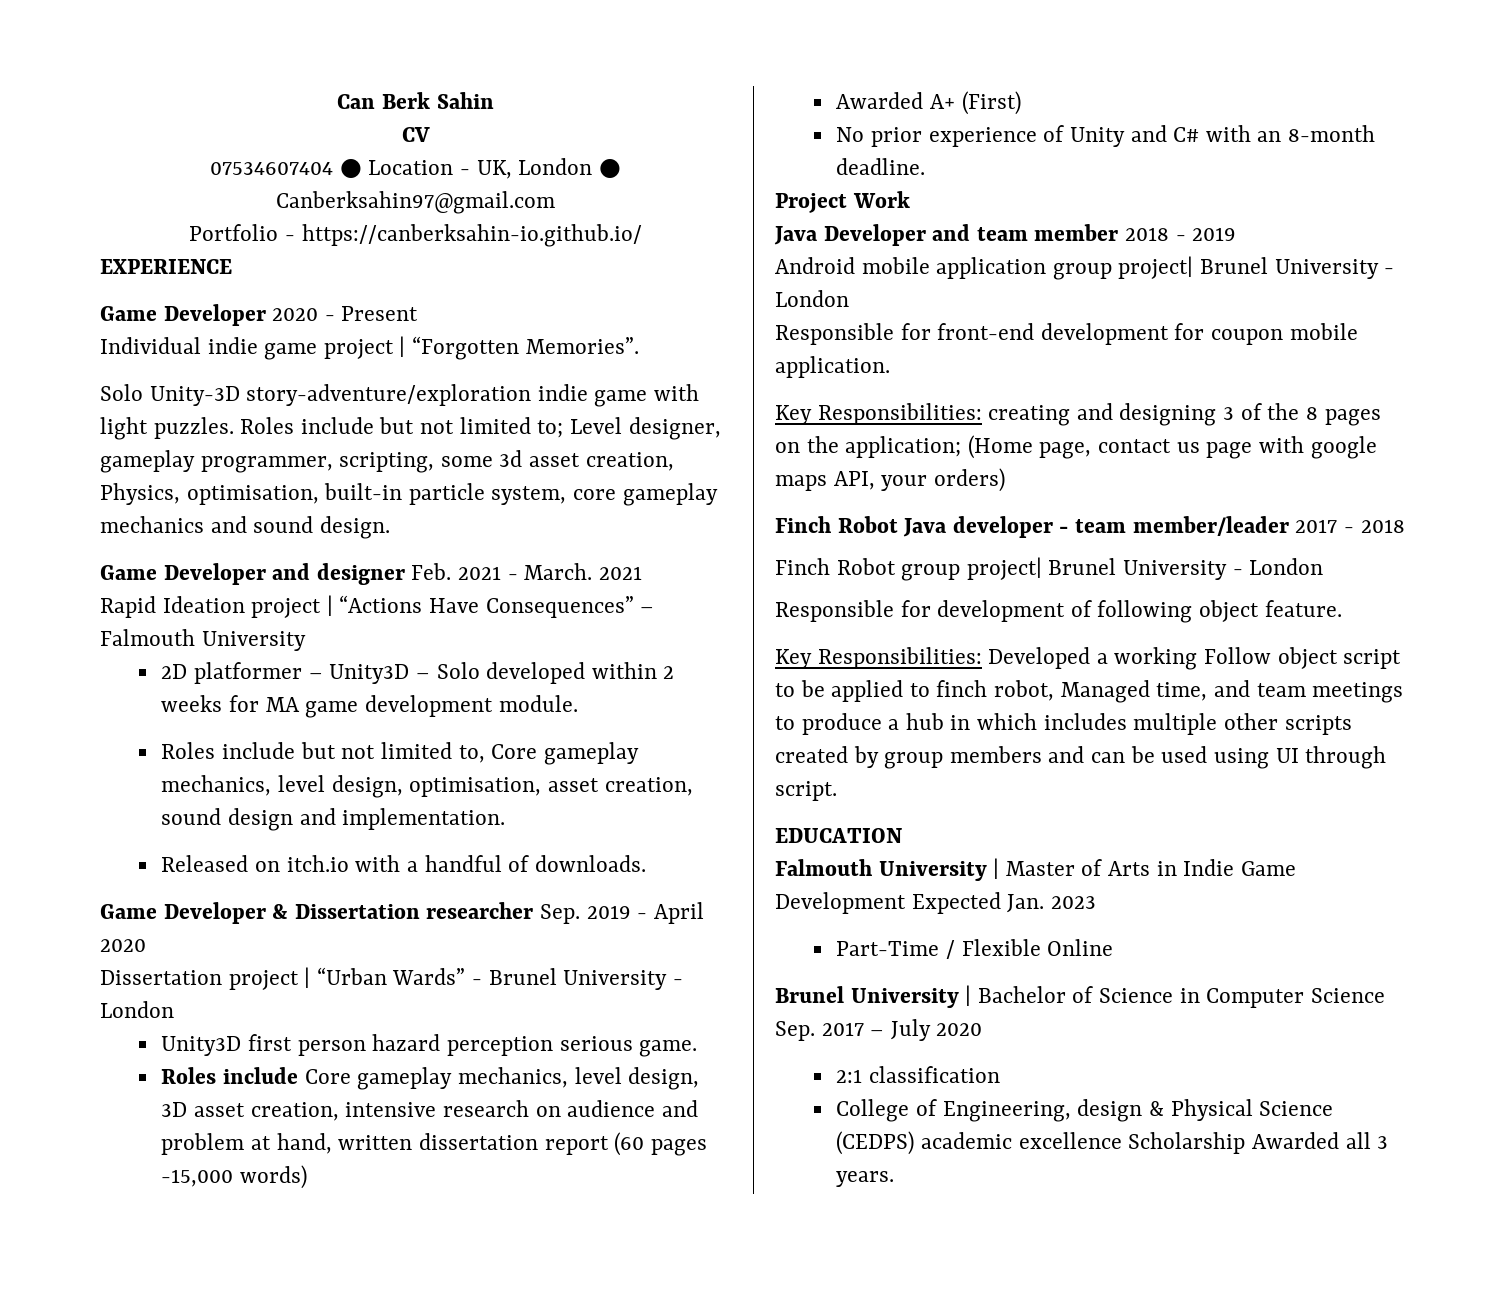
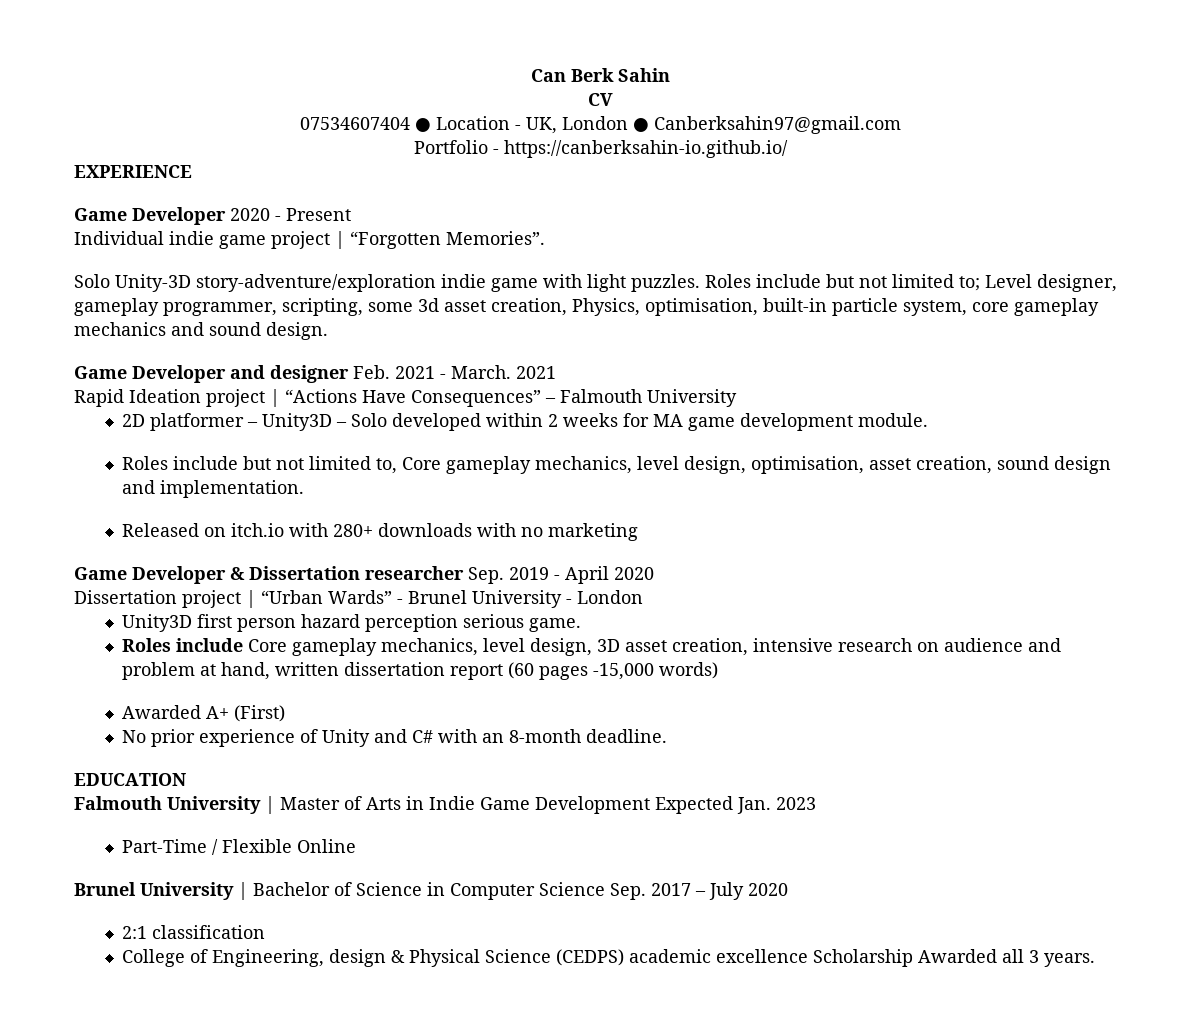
[406,855,646,872] a handful of downloads. -> [333,523,639,541] 280+ downloads with no marketing
[775,191,910,213] [774,224,1237,246] [775,256,1395,280] [775,290,849,307] [775,323,1358,345] [775,356,890,378] [775,403,1381,426] [775,435,1377,459] [775,468,1005,492] [775,516,1405,538] [775,557,1324,581] [775,600,1342,623] [775,647,1402,670] [775,680,1404,703] [775,713,1352,735] [775,746,1387,769] [775,781,837,801] // Project Work // Java Developer and team member 2018 - 2019 // Android mobile application group project| Brunel University - London // Responsible for front-end development for coupon mobile application. // Key Responsibilities: creating and designing 3 of the 8 pages on the application; (Home page, contact us page with google maps API, your orders) // Finch Robot Java developer - team member/leader 2017 - 2018 // Finch Robot group project| Brunel University - London // Responsible for development of following object feature. // Key Responsibilities: Developed a working Follow object script to be applied to finch robot, Managed time, and team meetings to produce a hub in which includes multiple other scripts created by group members and can be used using UI through script. -> (668, 736) none

